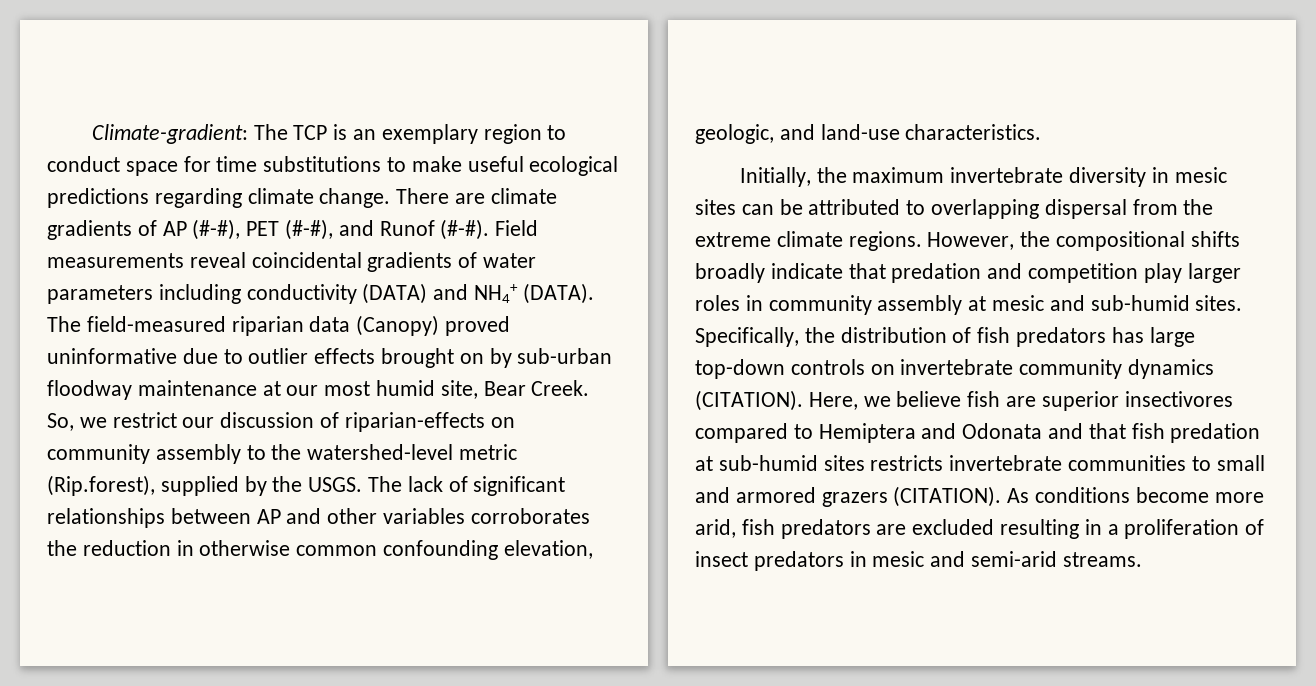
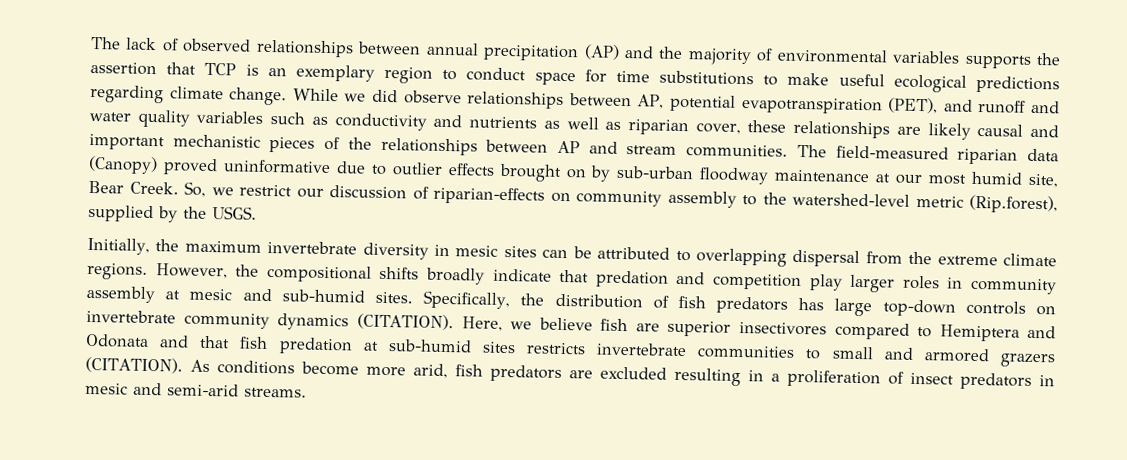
[91,124,288,144] Climate-gradient: The -> [90,36,1061,69] [90,61,197,76] The lack of observed relationships between annual precipitation (AP) and the majority of environmental variables supports the assertion that
[396,188,557,204] [47,219,539,240] [47,252,537,272] [47,283,594,304] There are climate gradients of AP (#-#), PET (#-#), and Runof (#-#). Field measurements reveal coincidental gradients of water parameters including conductivity (DATA) and NH4+ (DATA). -> [292,88,1060,115] [89,109,1059,140] [89,133,789,158] While we did observe relationships between AP, potential evapotranspiration (PET), and runoff and water quality variables such as conductivity and nutrients as well as riparian cover, these relationships are likely causal and important mechanistic pieces of the relationships between AP and stream communities.
[368,476,566,496] [47,508,590,528] [47,540,593,560] [695,124,1042,144] The lack of significant relationships between AP and other variables corroborates the reduction in otherwise common confounding elevation, geologic, and land-use characteristics. -> (257, 213) none

